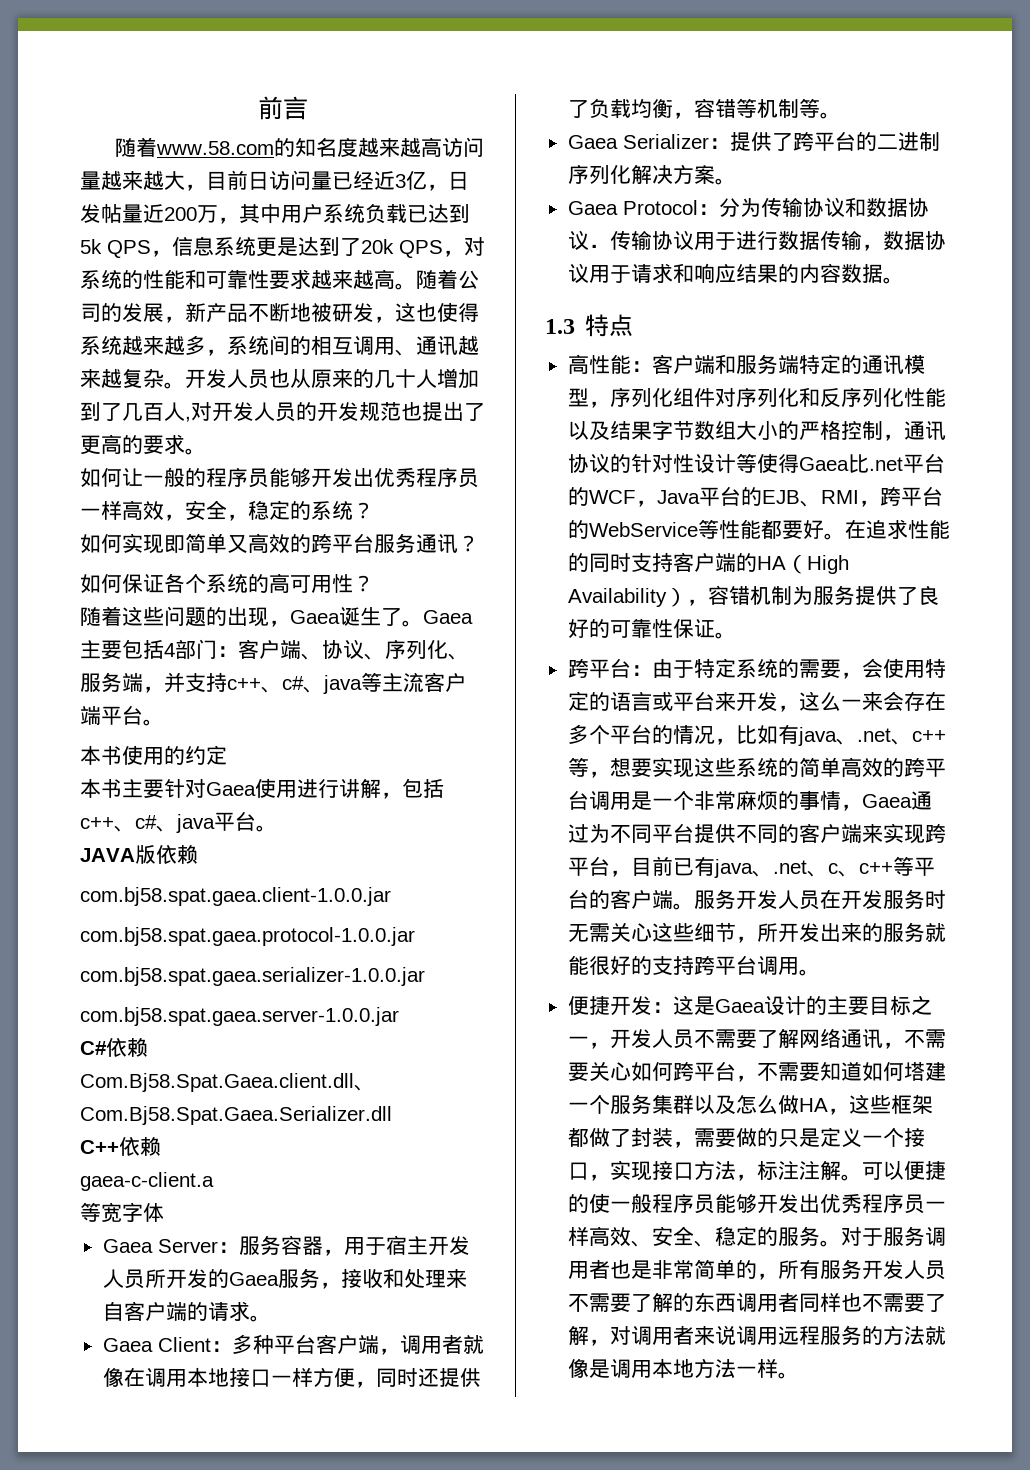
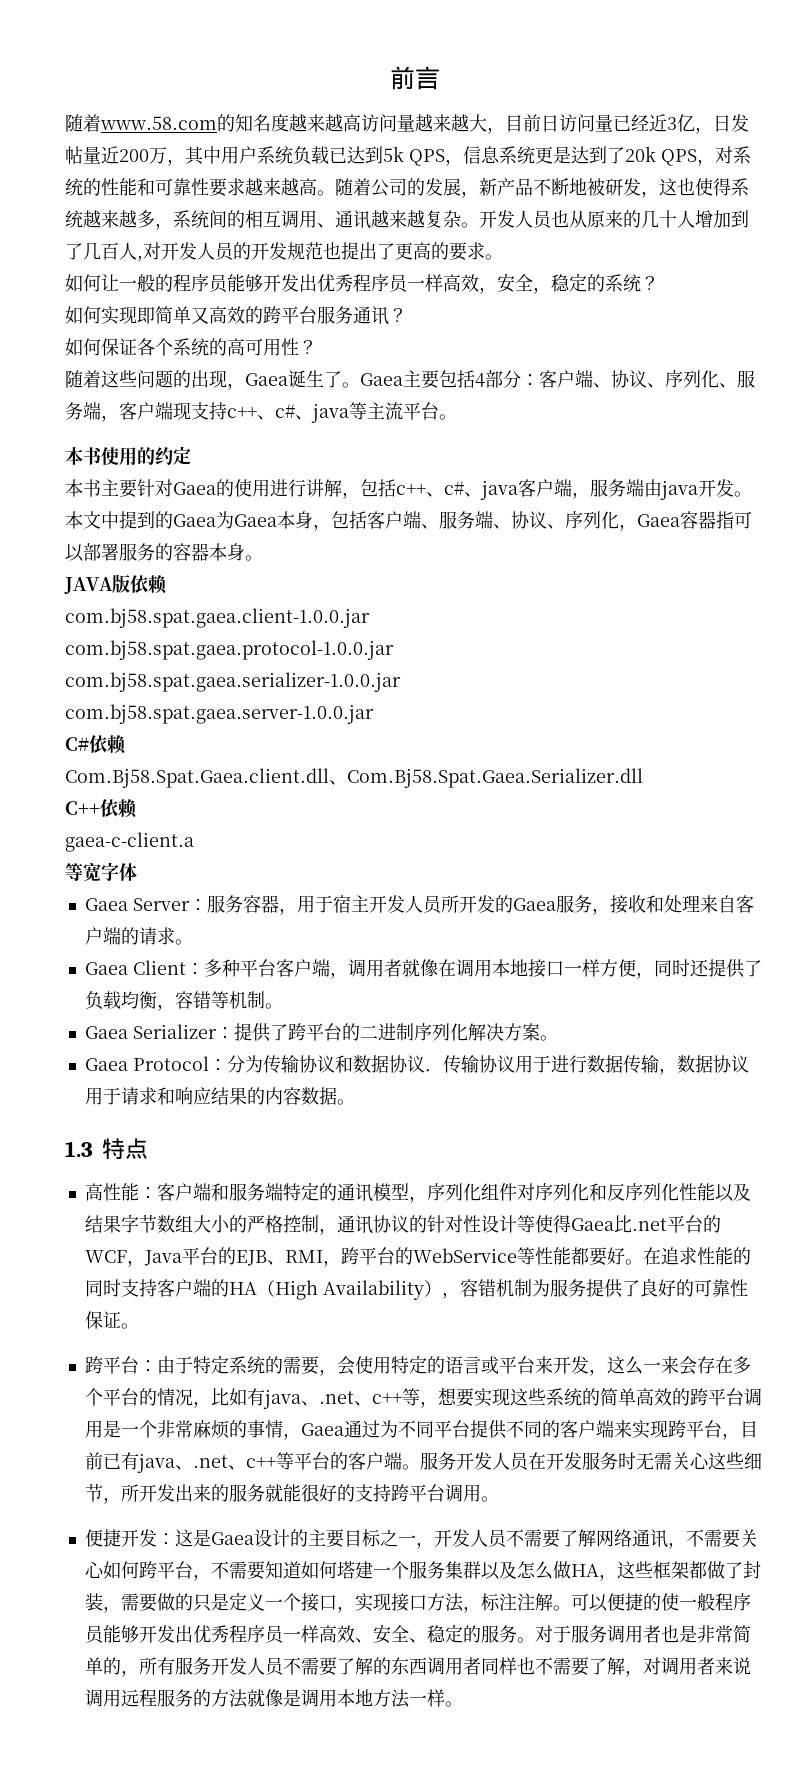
[196,639,217,659] 门 -> [503,370,521,388] 分
[164,672,185,693] 并 -> [119,402,191,420] 客户端现
[424,672,466,692] [80,706,101,725] 客户端 -> (403, 411) none
(256, 789) none -> [216,479,234,497] 的
[214,811,256,831] 平台 -> [518,479,752,500] [65,511,752,531] [65,543,245,562] 客户端，服务端由java开发。本文中提到的Gaea为Gaea本身，包括客户端、服务端、协议、序列化，Gaea容器指可以部署服务的容器本身
[798,98,820,118] 等 -> (265, 1000) none
[827,863,859,877] c、 -> (246, 1467) none

